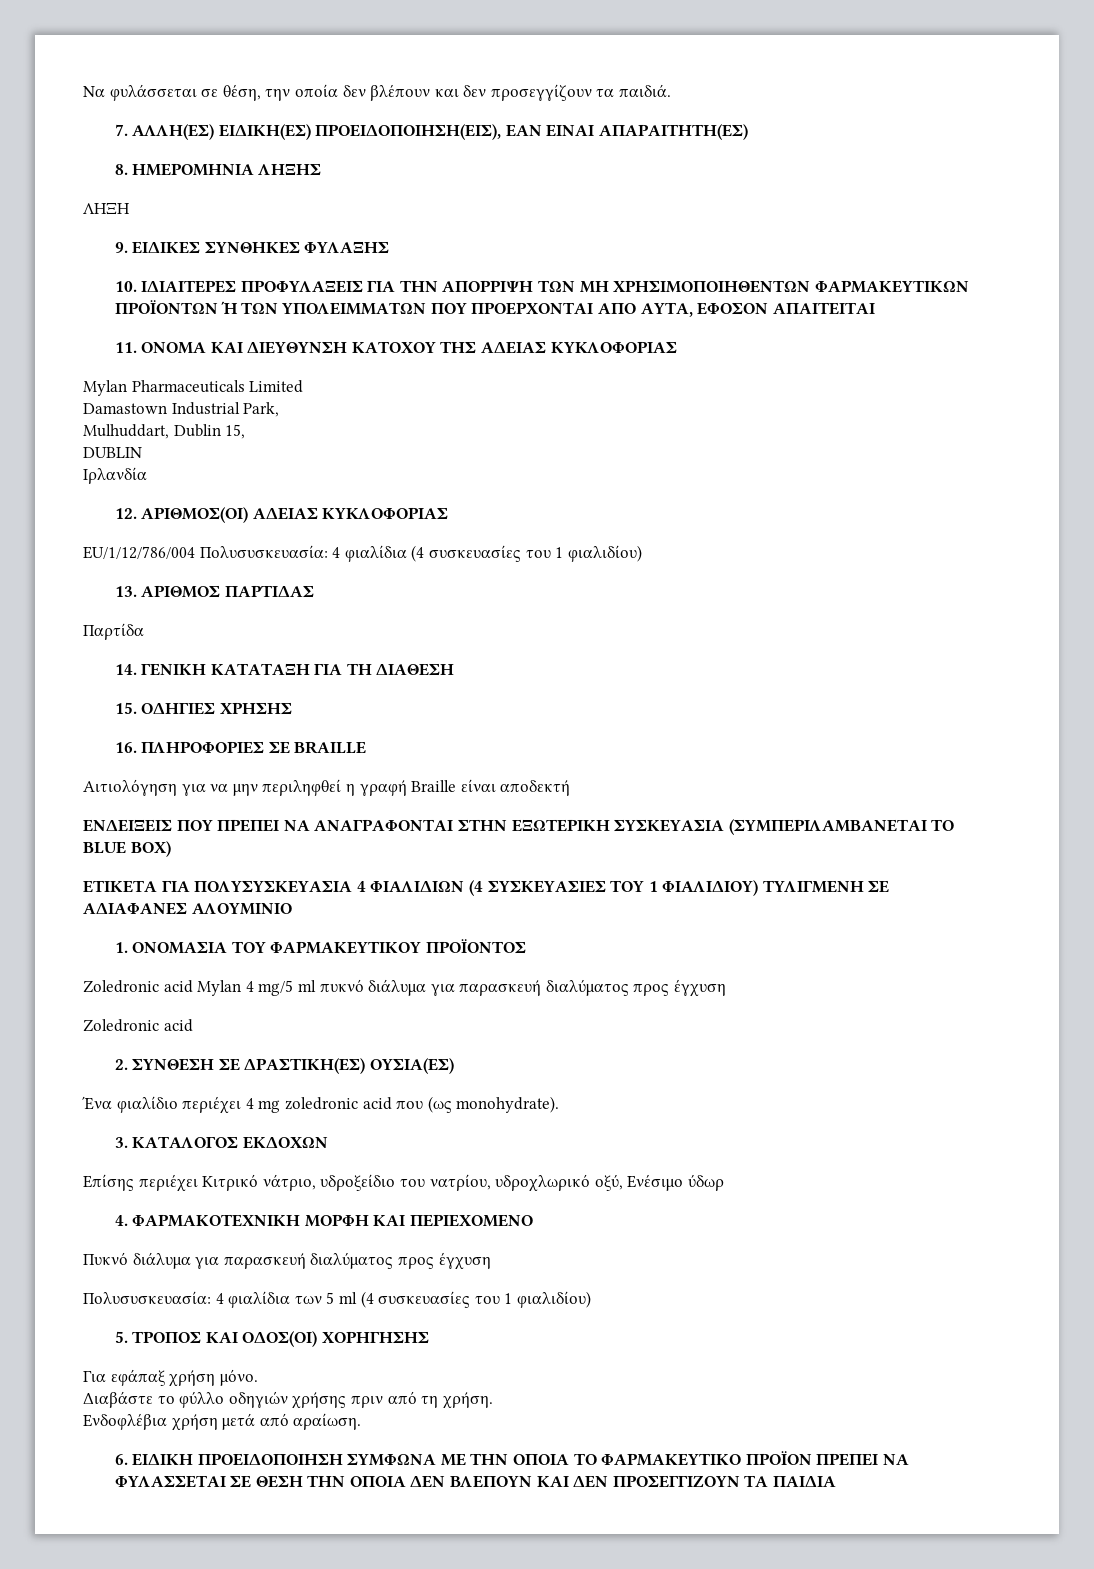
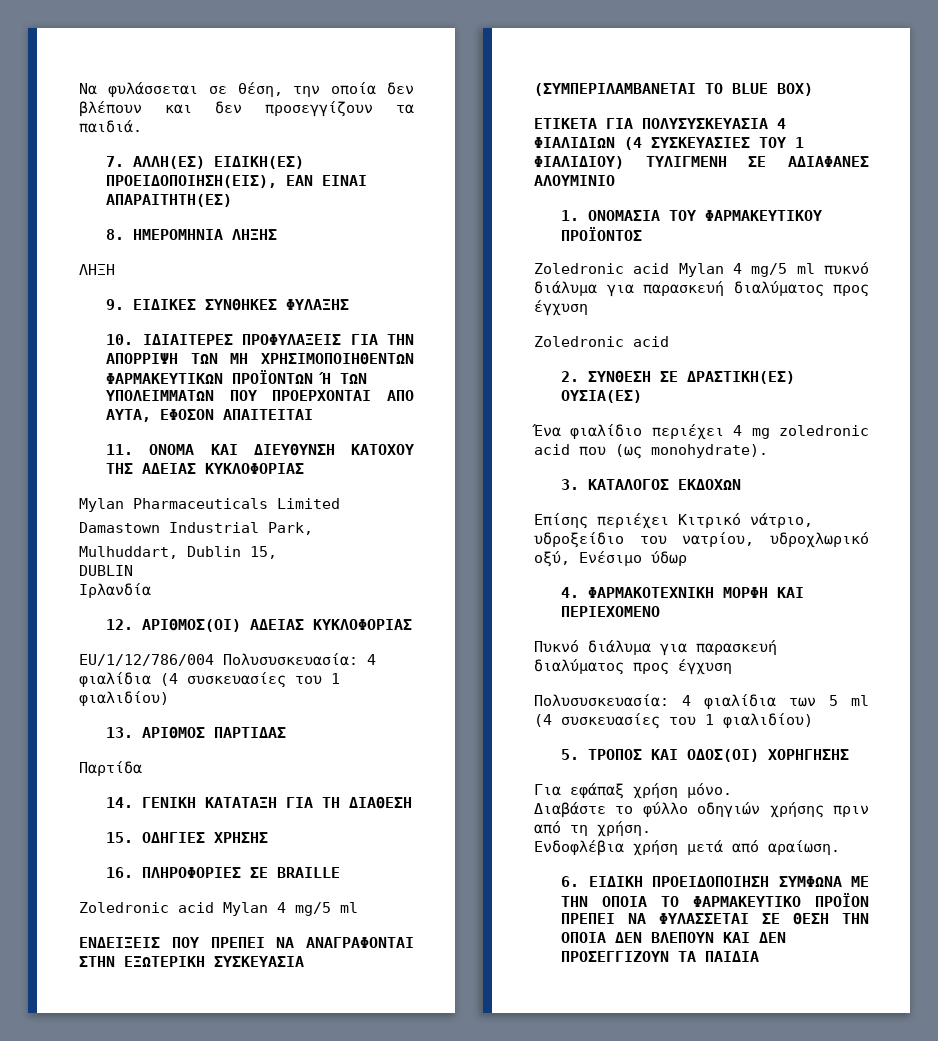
[83,779,571,796] Αιτιολόγηση για να μην περιληφθεί η γραφή Braille είναι αποδεκτή -> [79,902,358,916] Zoledronic acid Mylan 4 mg/5 ml

